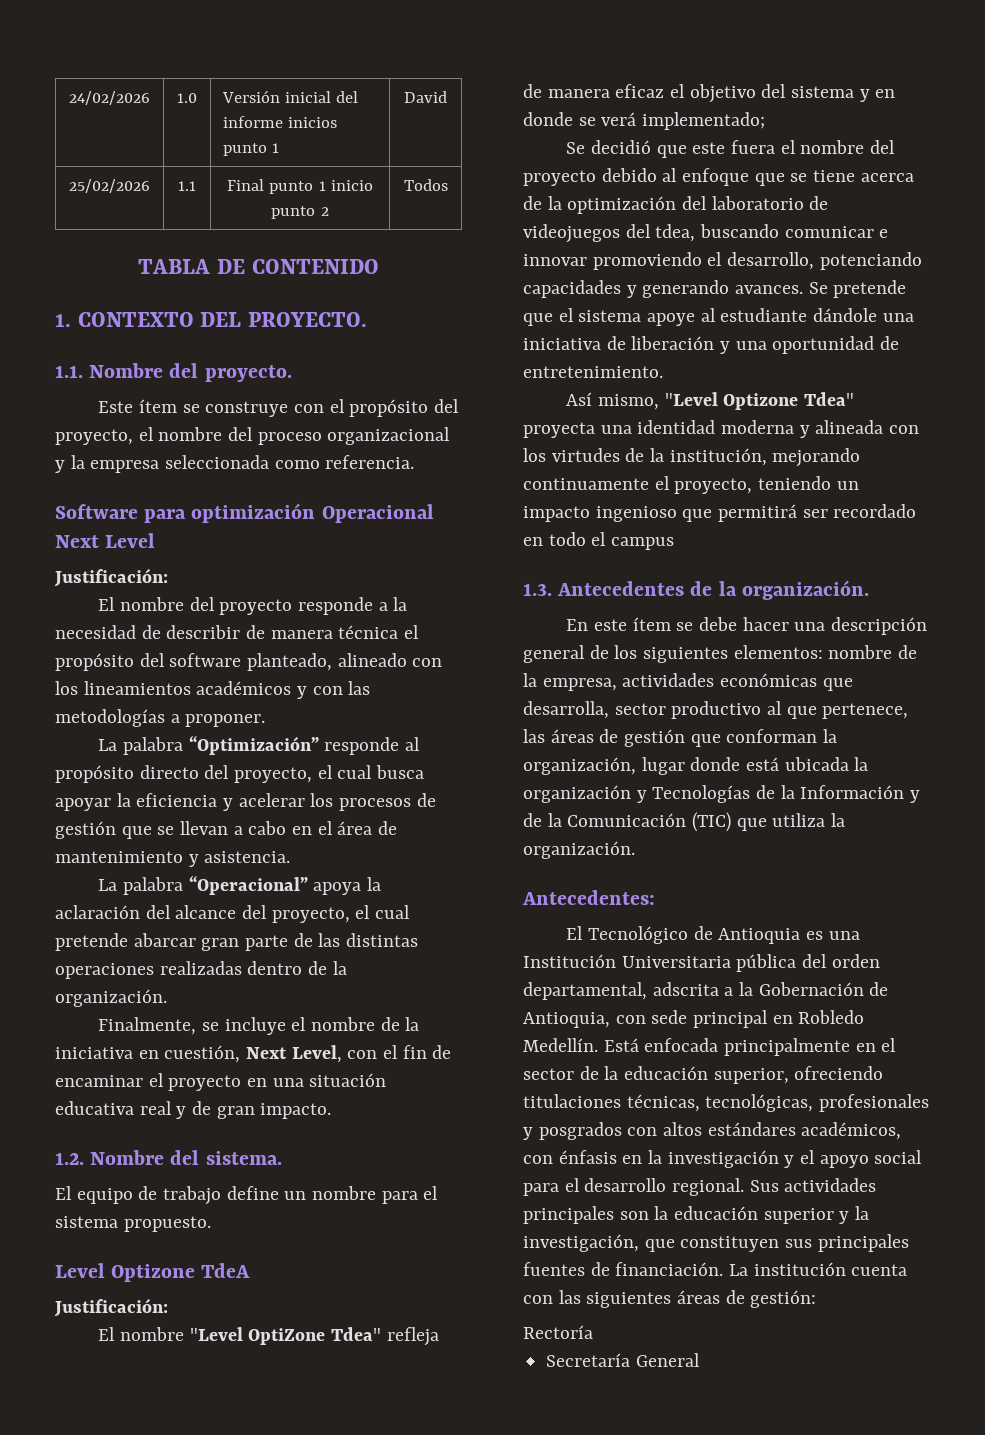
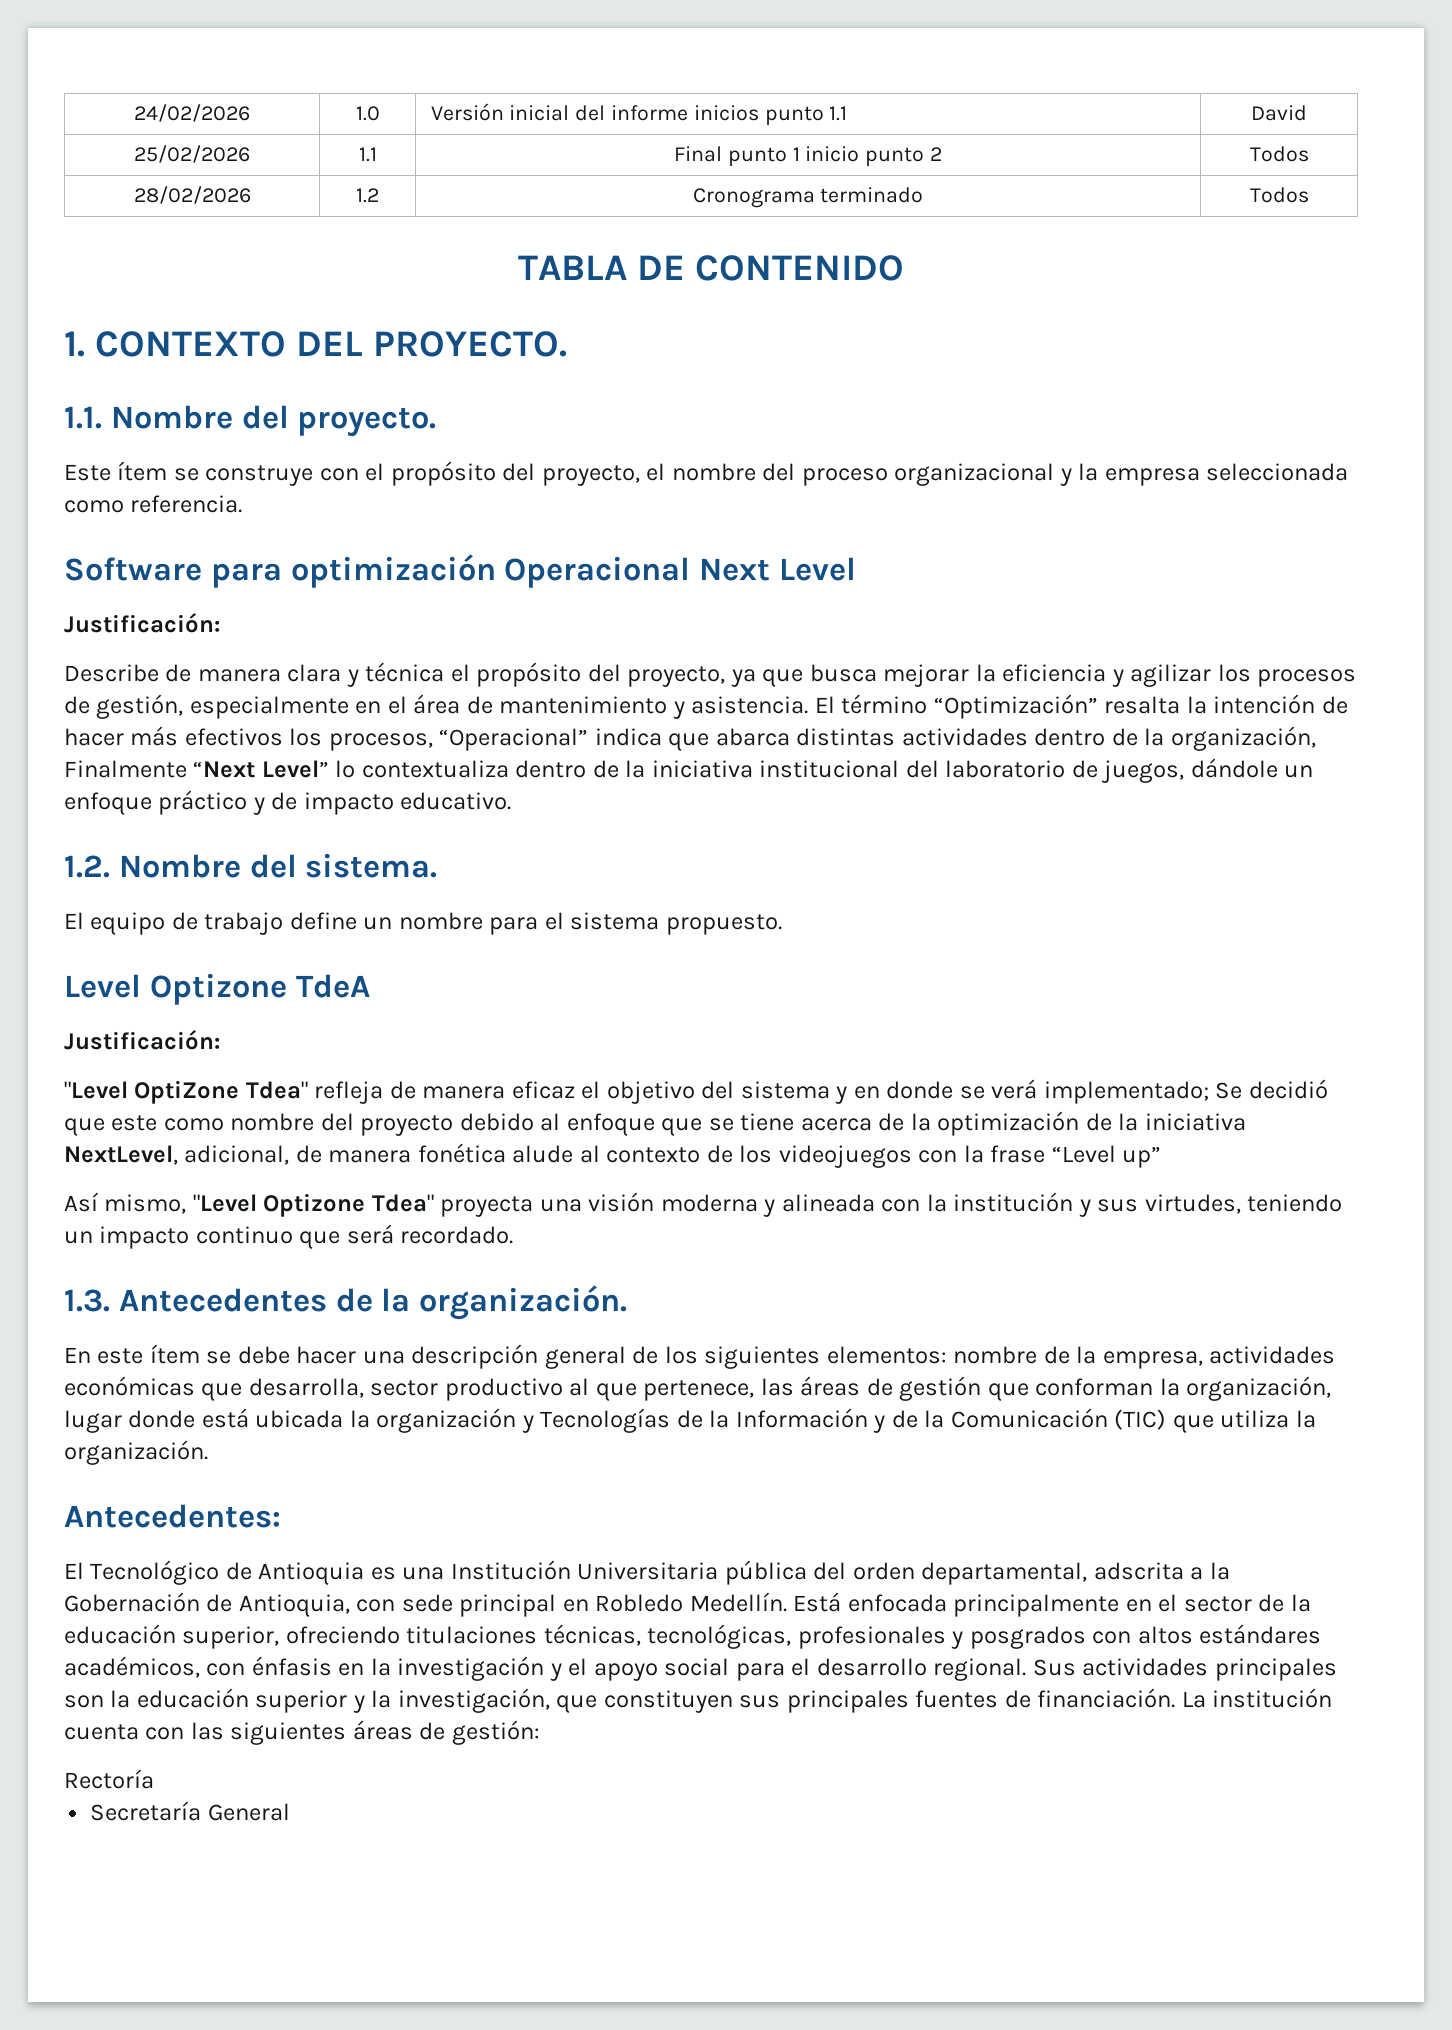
[272,143,280,153] 1 -> [829,106,848,121] 1.1
(448, 185) none -> [133,186,251,204] [356,188,379,203] [692,187,924,208] [1249,187,1309,203] // 28/02/2026 | 1.2 | Cronograma terminado | Todos
[98,597,408,615] [55,625,420,639] [55,653,443,671] [55,681,371,699] [55,709,266,727] [98,736,421,755] [55,765,425,783] [55,798,111,811] El nombre del proyecto responde a la necesidad de describir de manera técnica el propósito del software planteado, alineado con los lineamientos académicos y con las metodologías a proponer. // La palabra “Optimización” responde al propósito directo del proyecto, el cual busca apoyar -> [64,662,970,687] Describe de manera clara y técnica el propósito del proyecto, ya que busca mejorar
[238,793,305,807] acelerar -> [1130,664,1212,687] agilizar
[55,821,287,839] gestión que se llevan a cabo -> [96,694,349,719] gestión, especialmente
[98,876,382,895] [55,905,411,923] [55,933,419,951] [55,961,347,979] [55,989,167,1007] [98,1017,420,1035] [55,1045,452,1063] [55,1073,387,1091] [55,1101,332,1119] // La palabra “Operacional” apoya la aclaración del alcance del proyecto, el cual pretende abarcar gran parte de las distintas operaciones realizadas dentro de la organización. // Finalmente, se incluye el nombre de la iniciativa en cuestión, Next Level, con el fin de encaminar el proyecto en una situación educativa real y de gran impacto. -> [814,694,1348,719] [64,726,1316,751] [64,758,1314,783] [64,790,512,815] El término “Optimización” resalta la intención de hacer más efectivos los procesos, “Operacional” indica que abarca distintas actividades dentro de la organización, Finalmente “Next Level” lo contextualiza dentro de la iniciativa institucional del laboratorio de juegos, dándole un enfoque práctico y de impacto educativo.
[98,1327,185,1341] El nombre -> (220, 1040) none
(766, 121) // -> (1209, 1092) none
[731,140,796,154] fuera el -> [163,1118,224,1131] como
[682,196,829,210] [523,224,889,243] [523,252,922,270] [523,280,907,298] [523,308,914,326] [523,336,900,354] [523,366,663,378] del laboratorio de videojuegos del tdea, buscando comunicar e innovar promoviendo el desarrollo, potenciando capacidades y generando avances. Se pretende que el sistema apoye al estudiante dándole una iniciativa de liberación y una oportunidad de entretenimiento. -> [1085,1113,1246,1131] [64,1143,1162,1168] de la iniciativa NextLevel, adicional, de manera fonética alude al contexto de los videojuegos con la frase “Level up”
[637,420,716,434] identidad -> [588,1192,655,1212] visión
[523,448,861,467] [523,476,859,494] [523,504,917,522] [523,532,675,550] los virtudes de la institución, mejorando continuamente el proyecto, teniendo un impacto ingenioso que permitirá ser recordado en todo el campus -> [926,1192,1343,1217] [64,1224,514,1249] la institución y sus virtudes, teniendo un impacto continuo que será recordado.

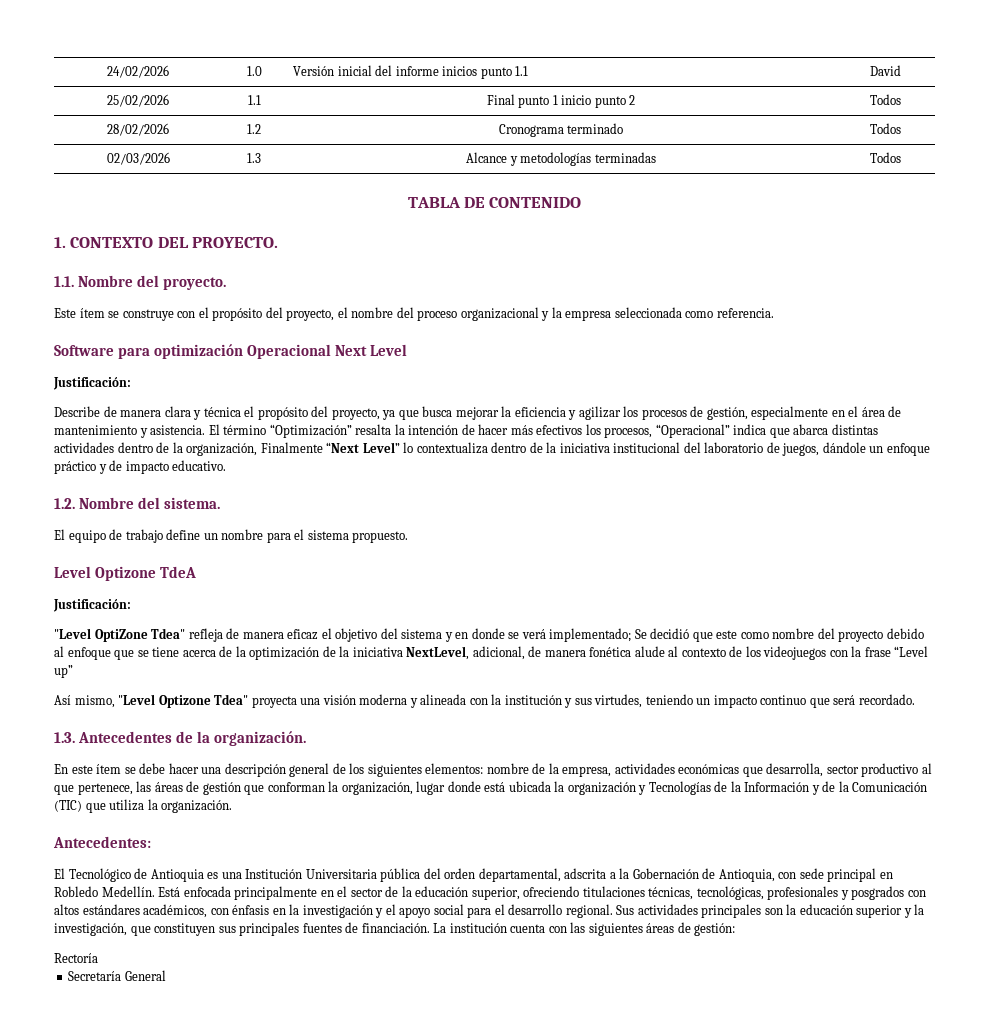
(1309, 195) none -> [106,152,170,165] [247,153,261,163] [466,152,656,166] [869,152,901,163] // 02/03/2026 | 1.3 | Alcance y metodologías terminadas | Todos

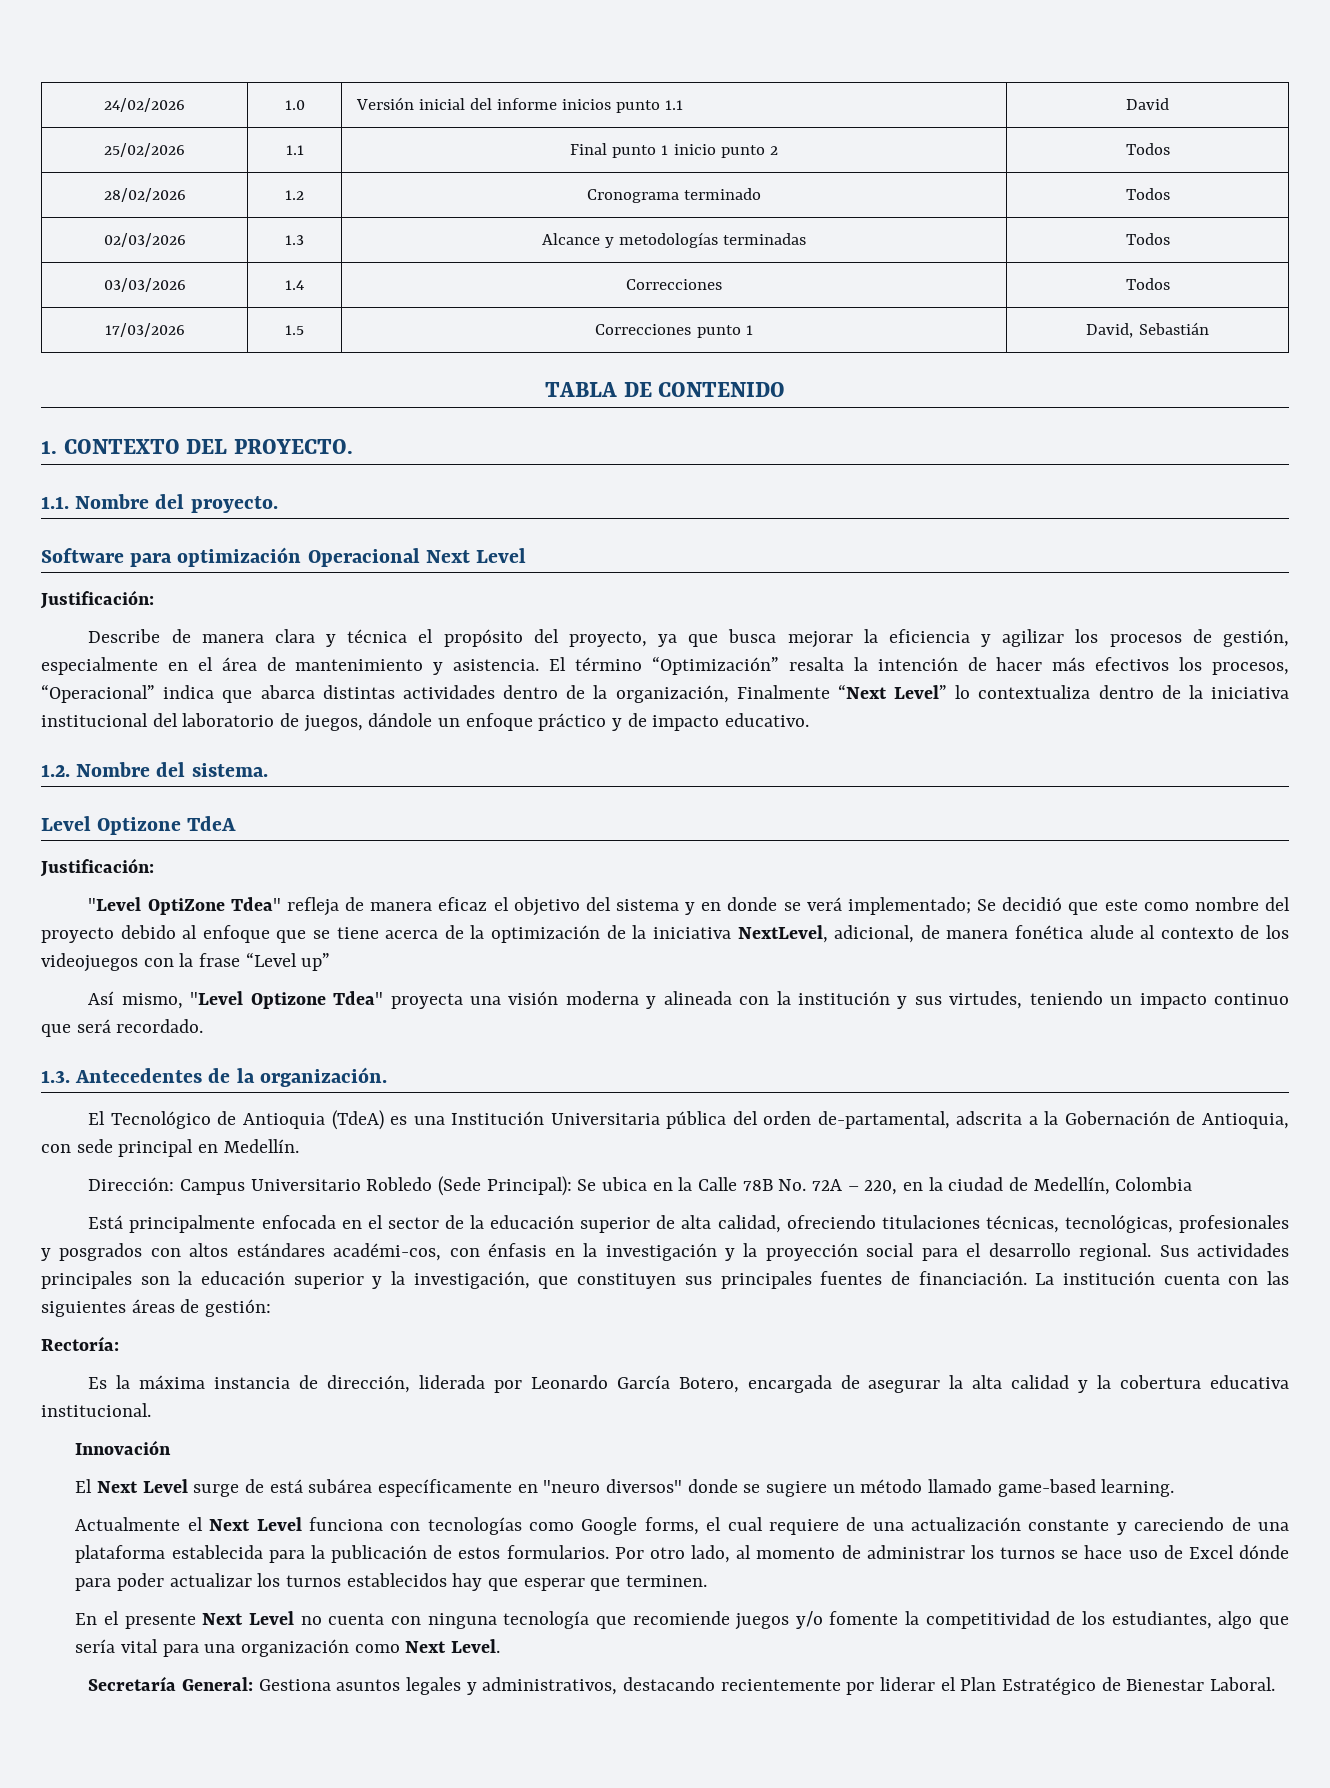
(901, 157) none -> [103,278,186,292] [285,280,304,290] [626,279,723,290] [1125,278,1170,290] [104,323,185,337] [285,325,304,335] [595,324,753,338] [1086,322,1209,338] // 03/03/2026 | 1.4 | Correcciones | Todos // 17/03/2026 | 1.5 | Correcciones punto 1 | David, Sebastián
[54,307,774,321] // Este ítem se construye con el propósito del proyecto, el nombre del proceso organizacional y la empresa seleccionada como referencia. -> (278, 504) none
[54,529,409,543] // El equipo de trabajo define un nombre para el sistema propuesto. -> (268, 770) none
[54,763,932,777] [54,781,928,795] [54,799,233,813] [53,836,151,848] // En este ítem se debe hacer una descripción general de los siguientes elementos: nombre de la empresa, actividades económicas que desarrolla, sector productivo al que pertenece, las áreas de gestión que conforman la organización, lugar donde está ubicada la organización y Tecnologías de la Información y de la Comunicación (TIC) que utiliza la organización. // Antecedentes: -> (387, 1077) none
(204, 875) none -> [331,1110,384,1130] (TdeA)
[478,868,561,882] departamental, -> [817,1111,950,1129] de-partamental,
[54,886,318,900] Robledo Medellín. Está enfocada principalmente -> [223,1139,299,1153] [88,1176,1193,1196] [88,1215,336,1233] Medellín. // Dirección: Campus Universitario Robledo (Sede Principal): Se ubica en la Calle 78B No. 72A – 220, en la ciudad de Medellín, Colombia // Está principalmente enfocada
[471,887,520,900] superior, -> [580,1215,781,1233] superior de alta calidad,
[143,904,208,918] académicos, -> [333,1243,442,1261] académi-cos,
[385,904,431,918] el apoyo -> [743,1243,858,1261] la proyección
[54,953,98,963] [68,970,166,981] Rectoría // Secretaría General -> [41,1336,119,1351] [88,1375,1289,1393] [41,1403,151,1417] [75,1440,172,1455] [75,1479,1175,1497] [75,1517,1289,1535] [75,1545,1290,1563] [75,1573,708,1591] [75,1611,1289,1630] [75,1639,501,1657] [88,1676,1276,1695] Rectoría: // Es la máxima instancia de dirección, liderada por Leonardo García Botero, encargada de asegurar la alta calidad y la cobertura educativa institucional. // Innovación // El Next Level surge de está subárea específicamente en "neuro diversos" donde se sugiere un método llamado game-based learning. // Actualmente el Next Level funciona con tecnologías como Google forms, el cual requiere de una actualización constante y careciendo de una plataforma establecida para la publicación de estos formularios. Por otro lado, al momento de administrar los turnos se hace uso de Excel dónde para poder actualizar los turnos establecidos hay que esperar que terminen. // En el presente Next Level no cuenta con ninguna tecnología que recomiende juegos y/o fomente la competitividad de los estudiantes, algo que sería vital para una organización como Next Level. // Secretaría General: Gestiona asuntos legales y administrativos, destacando recientemente por liderar el Plan Estratégico de Bienestar Laboral.

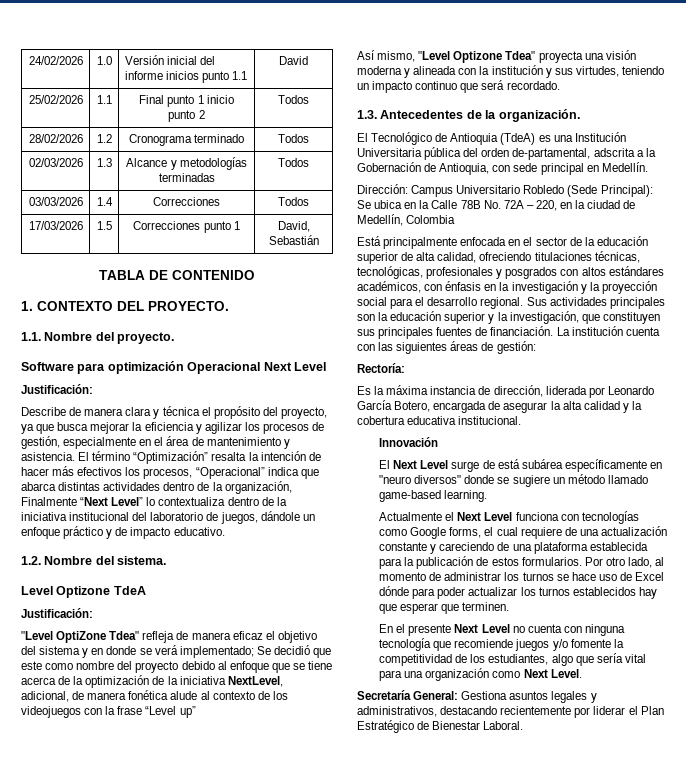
[333,1243,442,1261] académi-cos, -> [357,281,421,293] académicos,

